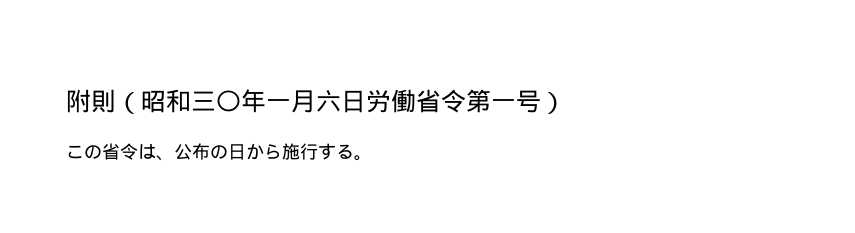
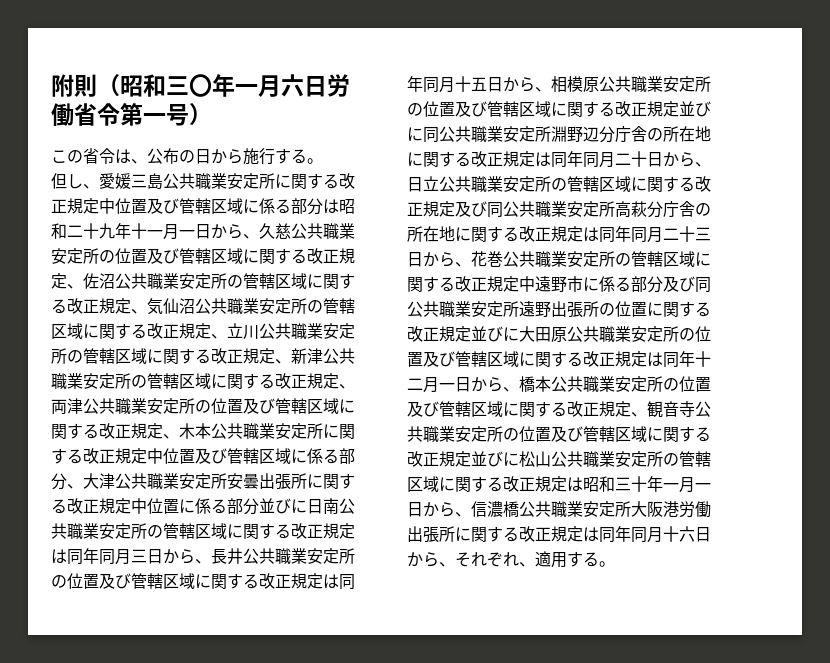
(372, 158) none -> [51,173,355,190] [51,198,355,215] [51,223,355,240] [51,248,355,264] [51,273,355,290] [51,298,355,315] [51,323,355,340] [51,348,355,364] [51,373,355,390] [51,398,355,415] [51,423,355,440] [51,448,355,464] [51,473,355,490] [51,498,355,515] [51,523,355,540] [51,548,355,565] [51,573,355,590] [407,76,711,93] [407,101,711,117] [407,126,711,143] [407,151,711,168] [407,176,711,193] [407,201,711,218] [407,226,711,243] [407,251,711,268] [407,276,711,293] [407,301,711,318] [407,326,711,343] [407,351,711,368] [407,376,711,393] [407,401,711,417] [407,426,711,443] [407,451,711,468] [407,476,711,493] [407,501,711,518] [407,526,711,543] [407,551,615,568] // 但し、愛媛三島公共職業安定所に関する改正規定中位置及び管轄区域に係る部分は昭和二十九年十一月一日から、久慈公共職業安定所の位置及び管轄区域に関する改正規定、佐沼公共職業安定所の管轄区域に関する改正規定、気仙沼公共職業安定所の管轄区域に関する改正規定、立川公共職業安定所の管轄区域に関する改正規定、新津公共職業安定所の管轄区域に関する改正規定、両津公共職業安定所の位置及び管轄区域に関する改正規定、木本公共職業安定所に関する改正規定中位置及び管轄区域に係る部分、大津公共職業安定所安曇出張所に関する改正規定中位置に係る部分並びに日南公共職業安定所の管轄区域に関する改正規定は同年同月三日から、長井公共職業安定所の位置及び管轄区域に関する改正規定は同年同月十五日から、相模原公共職業安定所の位置及び管轄区域に関する改正規定並びに同公共職業安定所淵野辺分庁舎の所在地に関する改正規定は同年同月二十日から、日立公共職業安定所の管轄区域に関する改正規定及び同公共職業安定所高萩分庁舎の所在地に関する改正規定は同年同月二十三日から、花巻公共職業安定所の管轄区域に関する改正規定中遠野市に係る部分及び同公共職業安定所遠野出張所の位置に関する改正規定並びに大田原公共職業安定所の位置及び管轄区域に関する改正規定は同年十二月一日から、橋本公共職業安定所の位置及び管轄区域に関する改正規定、観音寺公共職業安定所の位置及び管轄区域に関する改正規定並びに松山公共職業安定所の管轄区域に関する改正規定は昭和三十年一月一日から、信濃橋公共職業安定所大阪港労働出張所に関する改正規定は同年同月十六日から、それぞれ、適用する。

